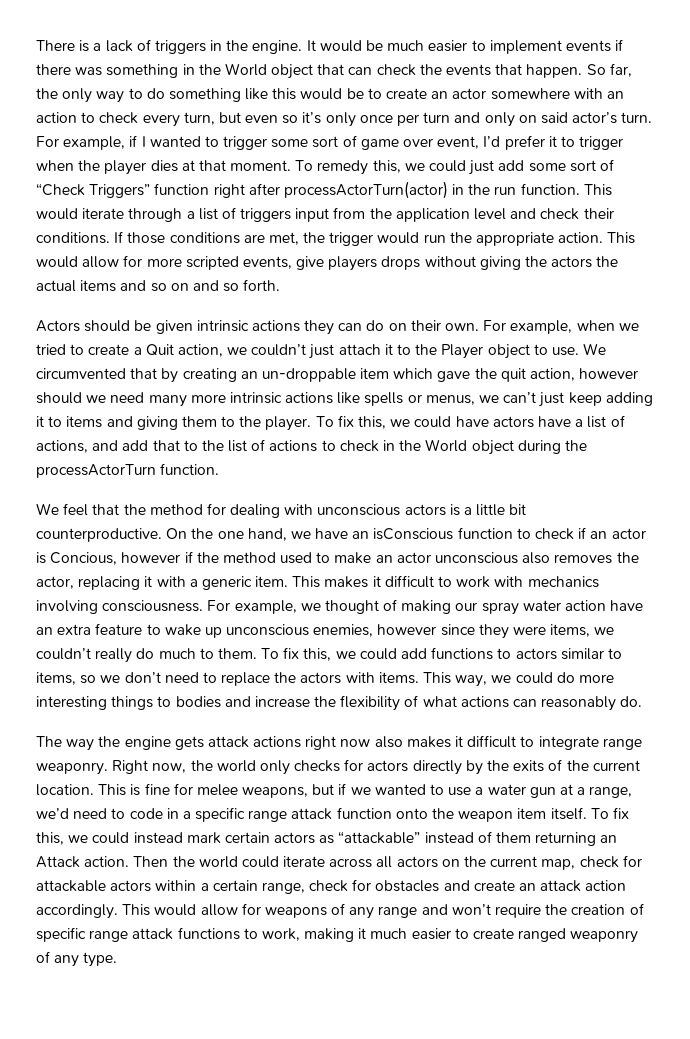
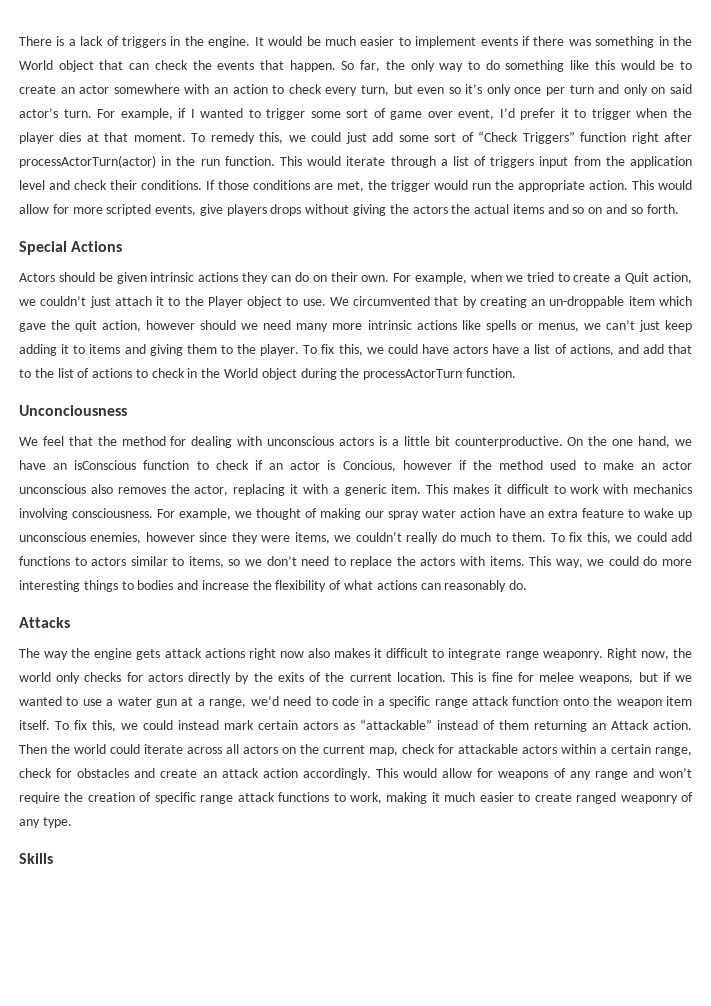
(281, 285) none -> [19,241,123,255] // Special Actions
(220, 469) none -> [19,405,127,416] // Unconciousness
(643, 701) none -> [19,617,70,628] // Attacks
(118, 959) none -> [19,853,53,864] // Skills

